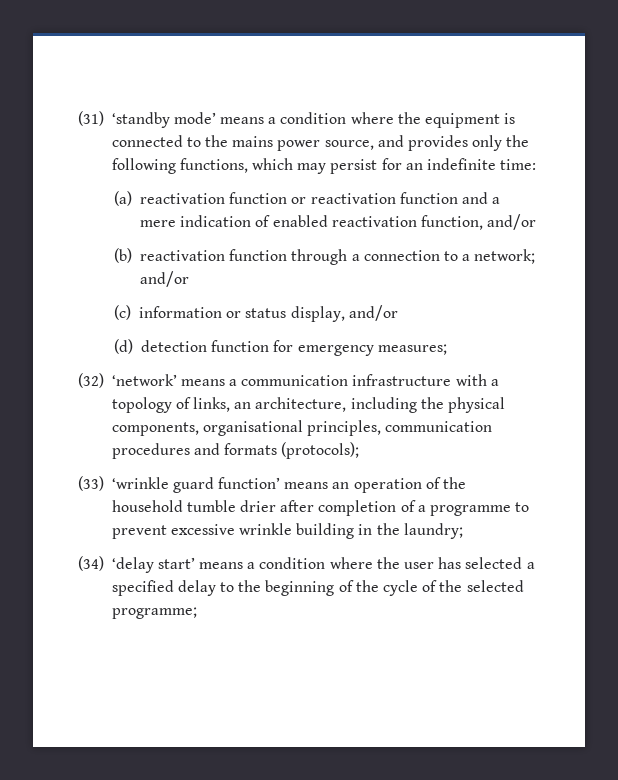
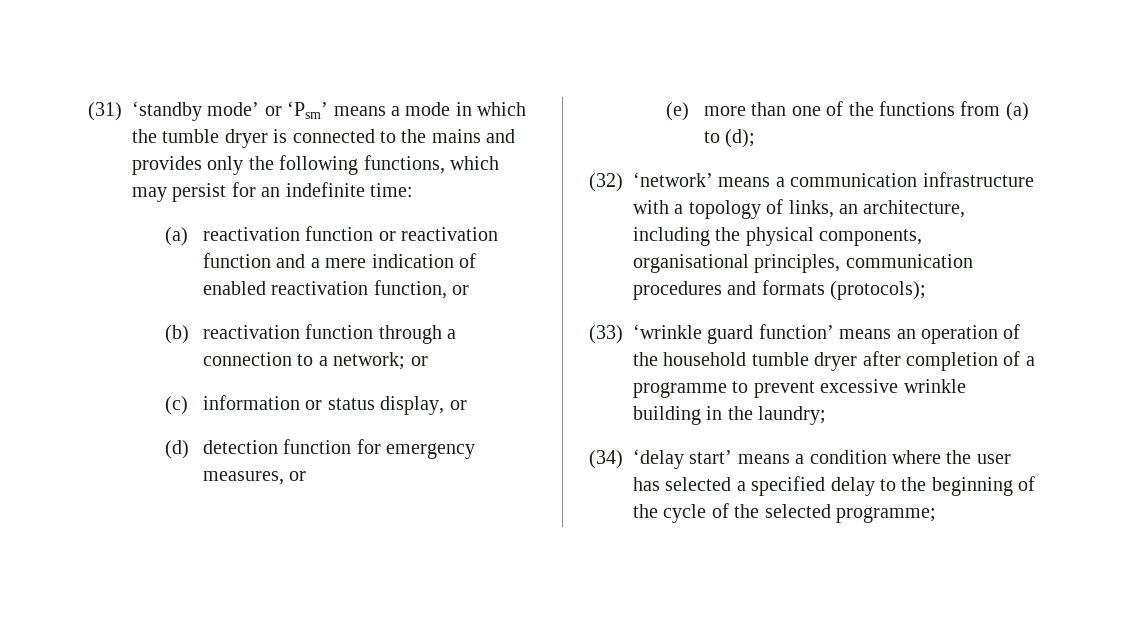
[220,112,501,128] means a condition where the equipment -> [264,101,527,119] [132,129,268,148] or ‘Psm’ means a mode in which the tumble dryer
[277,140,374,151] power source, -> (481, 136) none
[487,214,537,230] and/or -> [452,285,470,295] or
[139,271,189,287] and/or -> [410,356,428,366] or
[348,305,398,321] and/or -> [449,400,467,410] or
[377,344,447,355] measures; -> [203,471,307,485] [665,101,1029,121] [704,129,756,148] measures, or // (e) more than one of the functions from (a) to (d);
[240,500,277,512] drier -> [814,352,858,371] dryer

